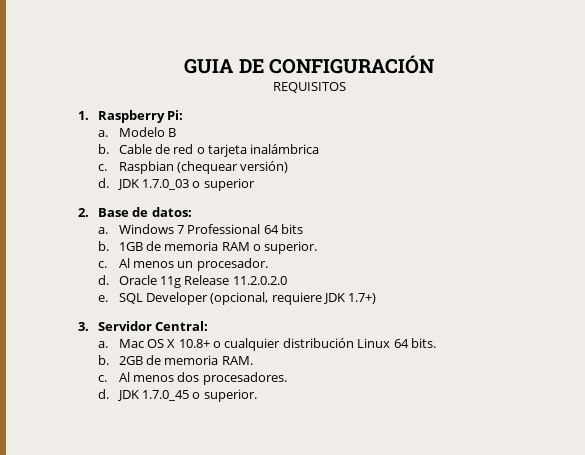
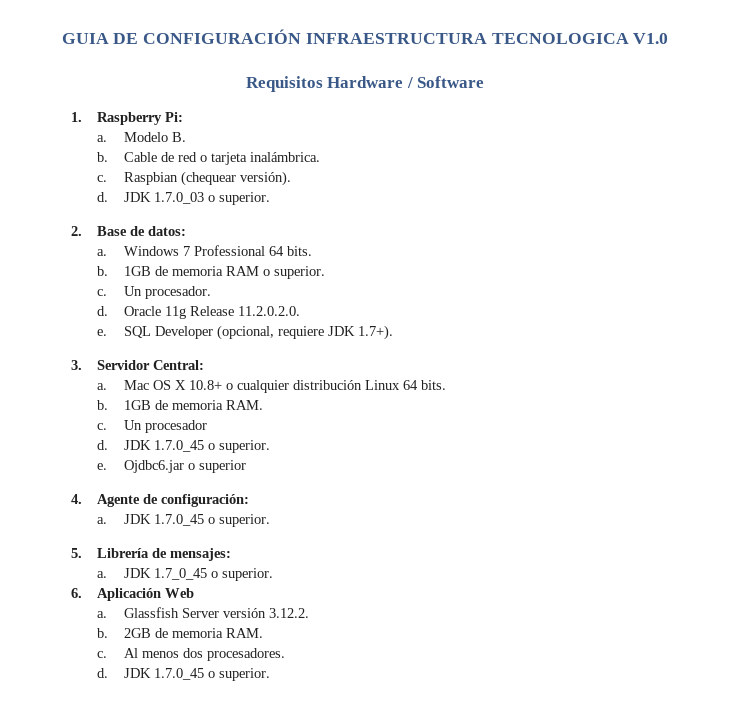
[272,82,346,93] // REQUISITOS -> [305,33,669,44] [245,76,485,92] INFRAESTRUCTURA TECNOLOGICA V1.0 // Requisitos Hardware / Software
[167,128,176,137] B -> [171,132,186,142] B.
[250,144,320,154] inalámbrica -> [249,152,320,162] inalámbrica.
[240,161,289,173] versión) -> [239,171,291,186] versión).
[203,178,255,191] superior -> [218,192,270,205] superior.
[281,224,304,234] bits -> [286,246,312,256] bits.
[118,258,194,268] Al menos un -> [123,286,142,296] Un
[232,276,287,285] 11.2.0.2.0 -> [237,306,300,316] 11.2.0.2.0.
[348,293,377,304] 1.7+) -> [357,325,393,340] 1.7+).
(436, 343) none -> [97,400,263,410] [97,420,207,433] [97,440,270,453] [97,460,246,473] [70,494,250,507] [97,514,270,527] [70,548,232,561] [97,568,273,581] [70,588,195,601] [97,607,309,618] // b. 1GB de memoria RAM. // c. Un procesador // d. JDK 1.7.0_45 o superior. // e. Ojdbc6.jar o superior // 4. Agente de configuración: // a. JDK 1.7.0_45 o superior. // 5. Librería de mensajes: // a. JDK 1.7_0_45 o superior. // 6. Aplicación Web // a. Glassfish Server versión 3.12.2.

